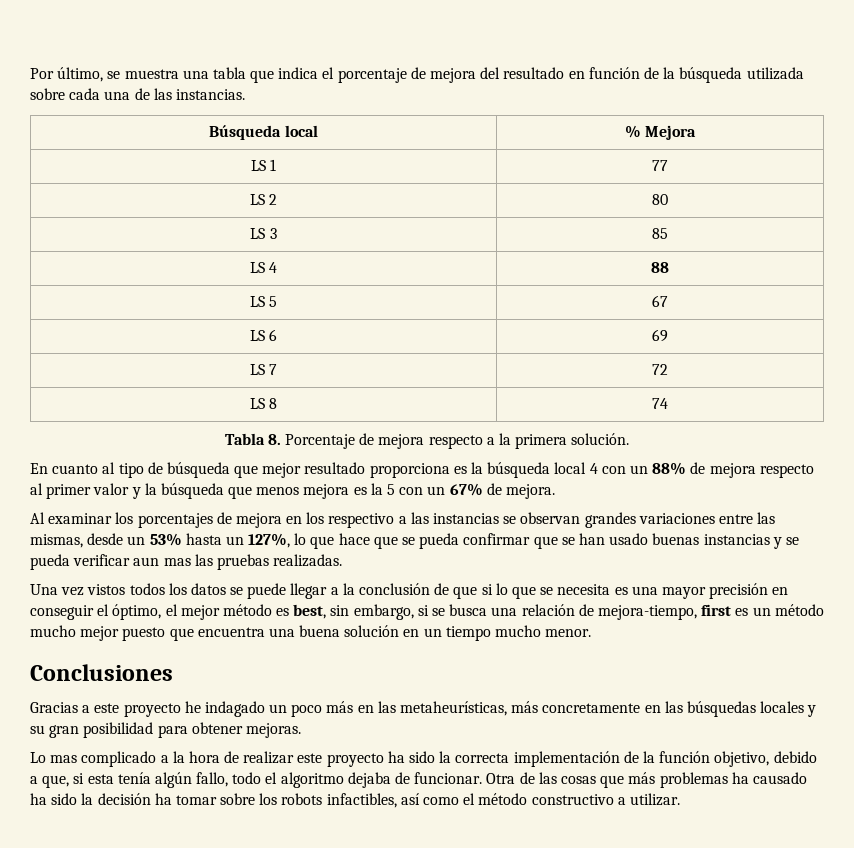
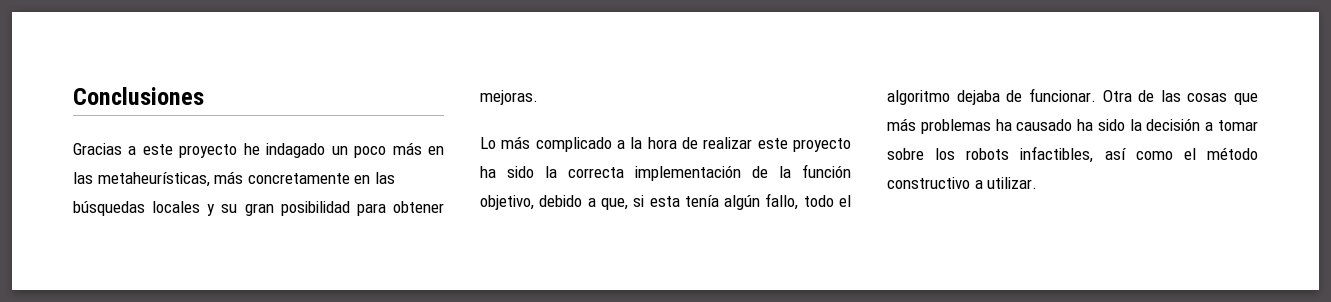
[30,67,804,83] [30,88,245,100] [209,125,318,140] [624,125,697,140] [250,159,277,171] [652,160,668,171] [249,194,278,205] [652,194,668,205] [250,228,277,239] [652,228,668,239] [249,262,278,273] [651,262,669,273] [249,296,278,307] [652,295,668,307] [249,329,278,341] [652,329,668,342] [249,364,278,375] [652,364,668,375] [249,398,278,409] [652,398,668,409] [224,433,630,449] [30,462,814,478] [30,483,555,499] [30,512,776,528] [30,533,799,549] [30,554,343,570] [30,583,789,599] [30,604,824,620] [30,625,592,641] Por último, se muestra una tabla que indica el porcentaje de mejora del resultado en función de la búsqueda utilizada sobre cada una de las instancias. // Búsqueda local | % Mejora // LS 1 | 77 // LS 2 | 80 // LS 3 | 85 // LS 4 | 88 // LS 5 | 67 // LS 6 | 69 // LS 7 | 72 // LS 8 | 74 // Tabla 8. Porcentaje de mejora respecto a la primera solución. // En cuanto al tipo de búsqueda que mejor resultado proporciona es la búsqueda local 4 con un 88% de mejora respecto al primer valor y la búsqueda que menos mejora es la 5 con un 67% de mejora. // Al examinar los porcentajes de mejora en los respectivo a las instancias se observan grandes variaciones entre las mismas, desde un 53% hasta un 127%, lo que hace que se pueda confirmar que se han usado buenas instancias y se pueda verificar aun mas las pruebas realizadas. // Una vez vistos todos los datos se puede llegar a la conclusión de que si lo que se necesita es una mayor precisión en conseguir el óptimo, el mejor método es best, sin embargo, si se busca una relación de mejora-tiempo, first es un método mucho mejor puesto que encuentra una buena solución en un tiempo mucho menor. // -> (73, 96) none
[50,755,78,763] mas -> [501,136,531,149] más
[154,793,172,805] ha -> [1205,122,1214,131] a

